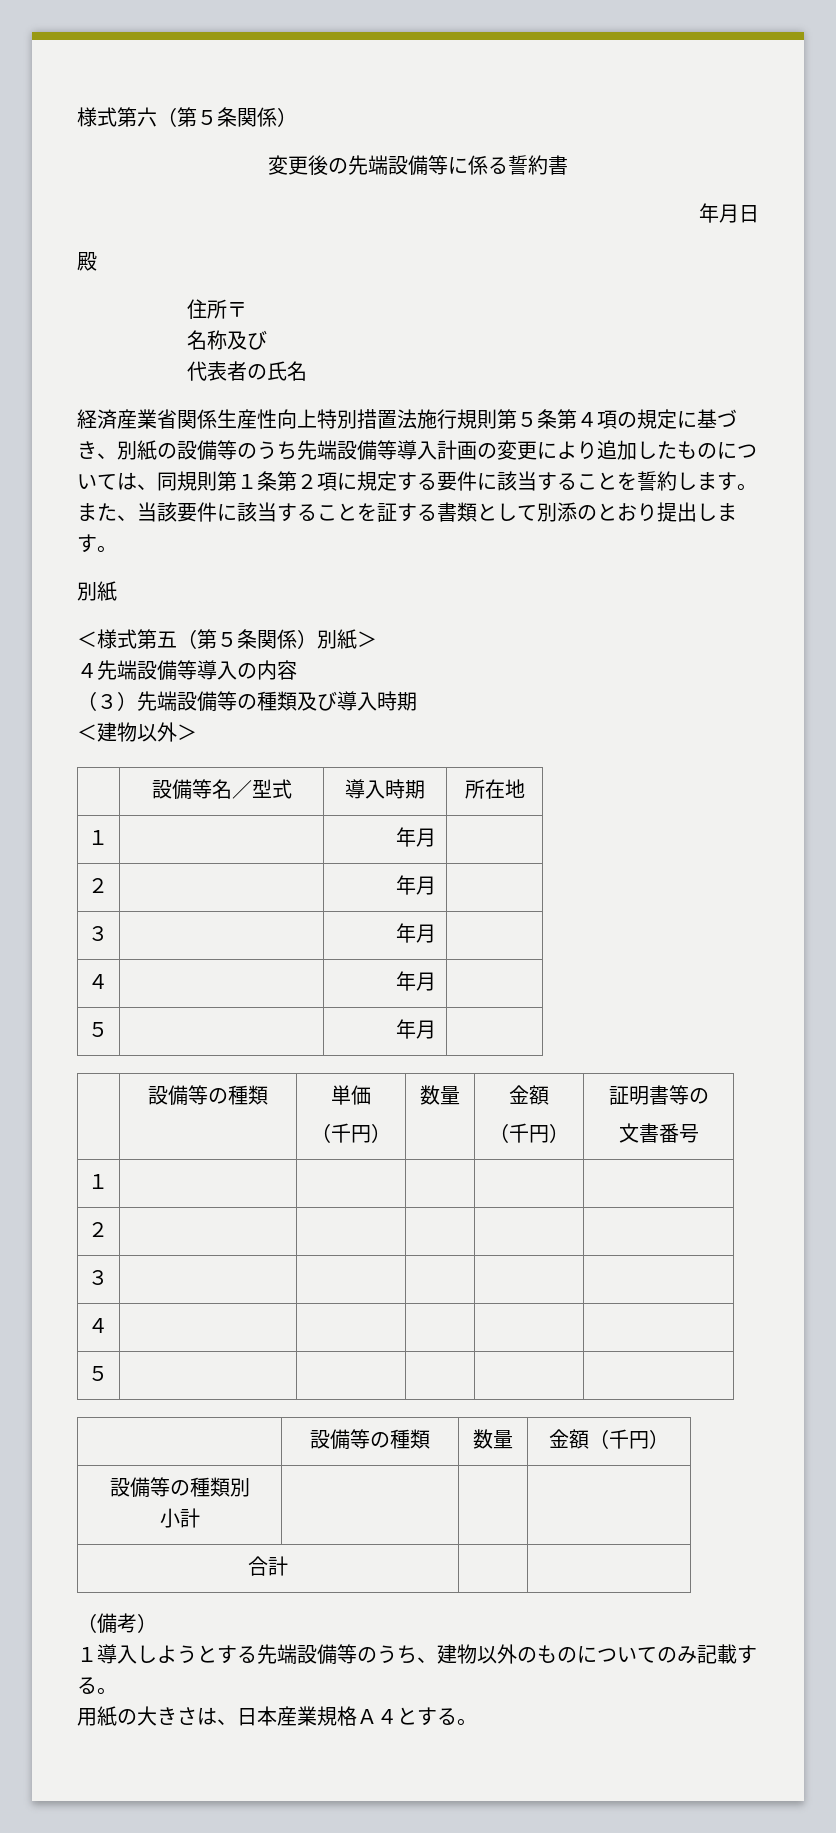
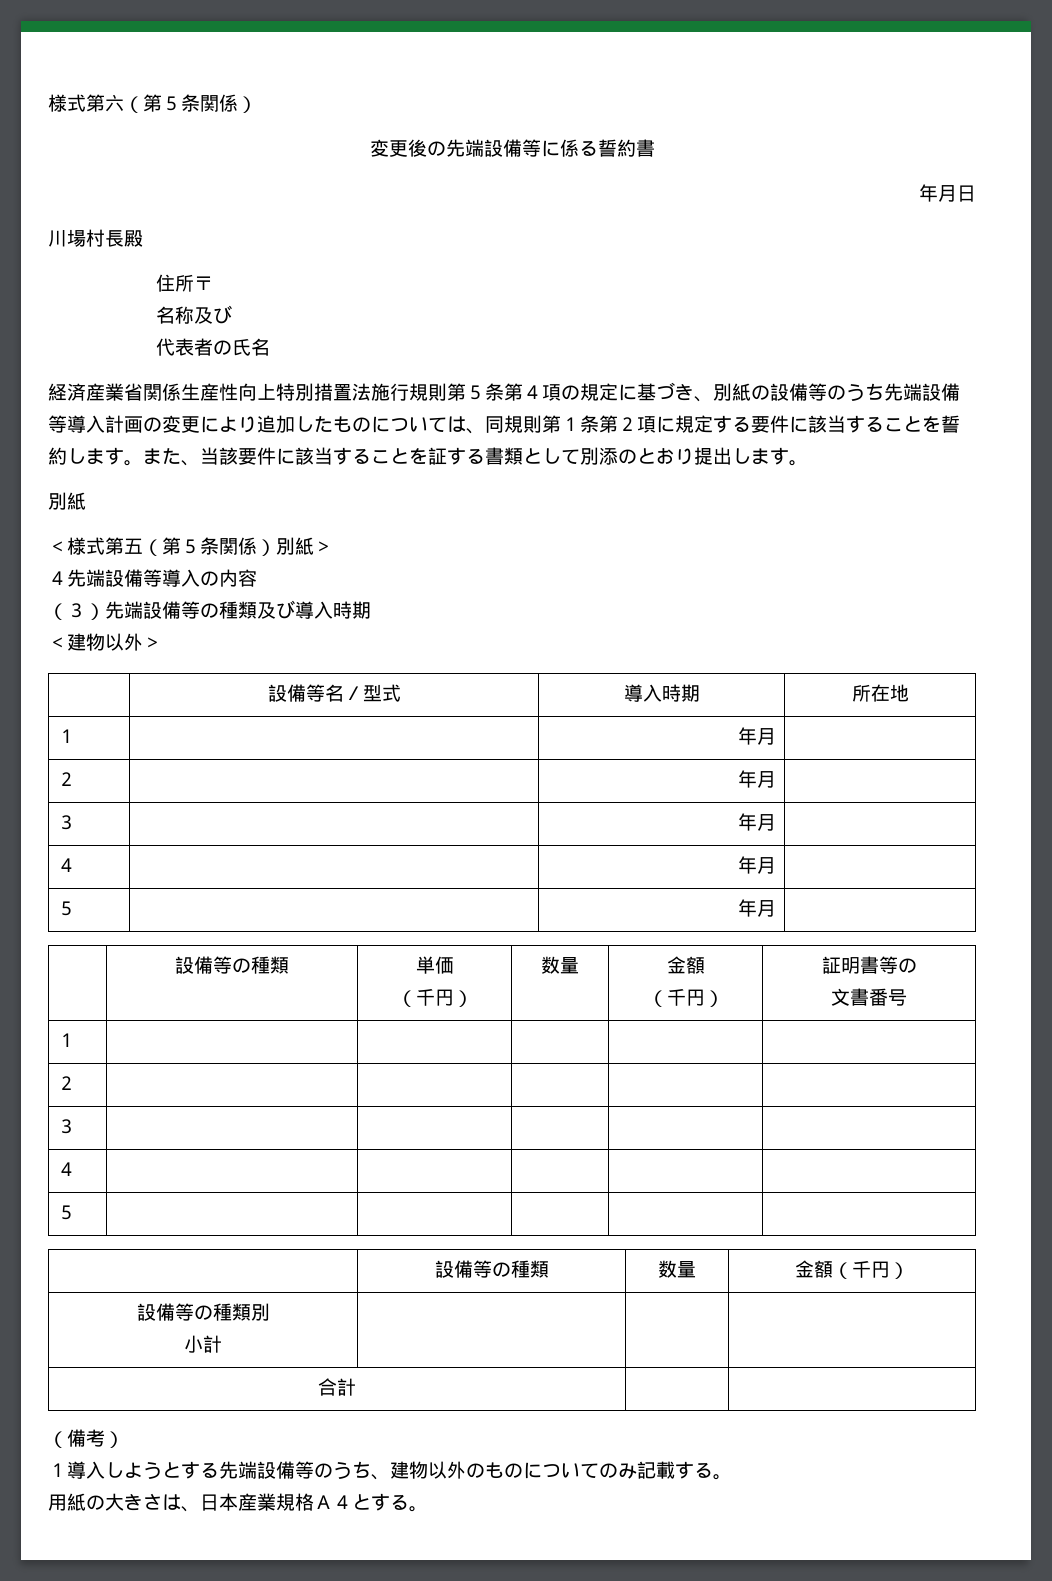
(759, 214) none -> [48,229,124,247] 川場村長

